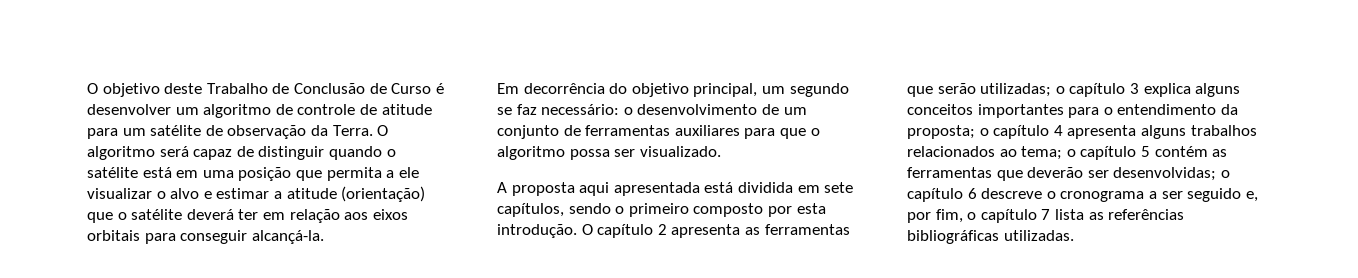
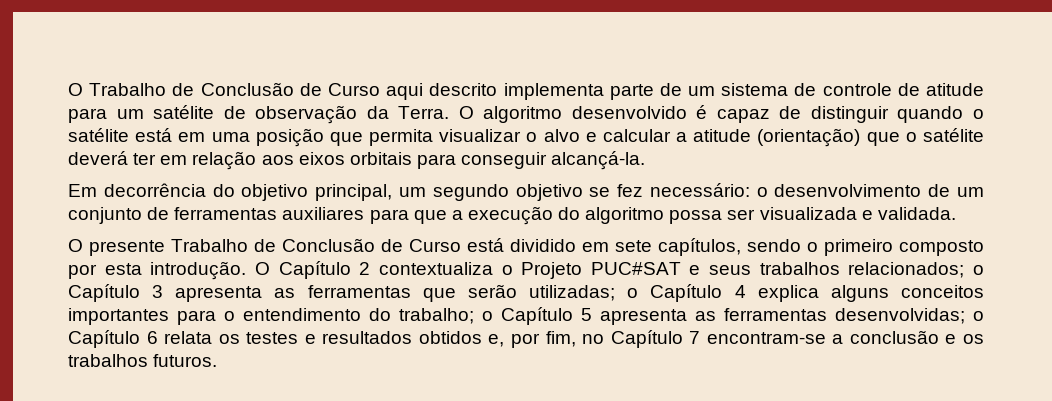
[87,83,444,97] [87,104,272,118] O objetivo deste Trabalho de Conclusão de Curso é desenvolver um algoritmo -> [68,82,789,100] O Trabalho de Conclusão de Curso aqui descrito implementa parte de um sistema
[159,146,189,157] será -> [571,105,708,119] desenvolvido é
[386,167,419,178] a ele -> (434, 137) none
[216,188,270,199] estimar -> [602,129,671,142] calcular
[497,104,537,115] se faz -> [515,184,644,201] objetivo se fez
[810,128,820,136] [497,146,721,160] [497,182,793,196] o algoritmo possa ser visualizado. // A proposta aqui apresentada está dividida -> [451,206,956,225] [68,238,576,256] a execução do algoritmo possa ser visualizada e validada. // O presente Trabalho de Conclusão de Curso está dividido
[597,224,667,238] capítulo 2 -> [278,261,984,279] [68,284,164,302] Capítulo 2 contextualiza o Projeto PUC#SAT e seus trabalhos relacionados; o Capítulo 3
[1069,83,1139,97] capítulo 3 -> [650,284,746,302] Capítulo 4
[1220,104,1238,115] [907,125,1257,139] [907,146,1228,160] [907,167,1230,181] [907,188,1258,202] [907,209,1185,223] [907,230,1074,244] da proposta; o capítulo 4 apresenta alguns trabalhos relacionados ao tema; o capítulo 5 contém as ferramentas que deverão ser desenvolvidas; o capítulo 6 descreve o cronograma a ser seguido e, por fim, o capítulo 7 lista as referências bibliográficas utilizadas. -> [369,307,984,325] [68,330,984,348] [68,354,218,367] do trabalho; o Capítulo 5 apresenta as ferramentas desenvolvidas; o Capítulo 6 relata os testes e resultados obtidos e, por fim, no Capítulo 7 encontram-se a conclusão e os trabalhos futuros.

